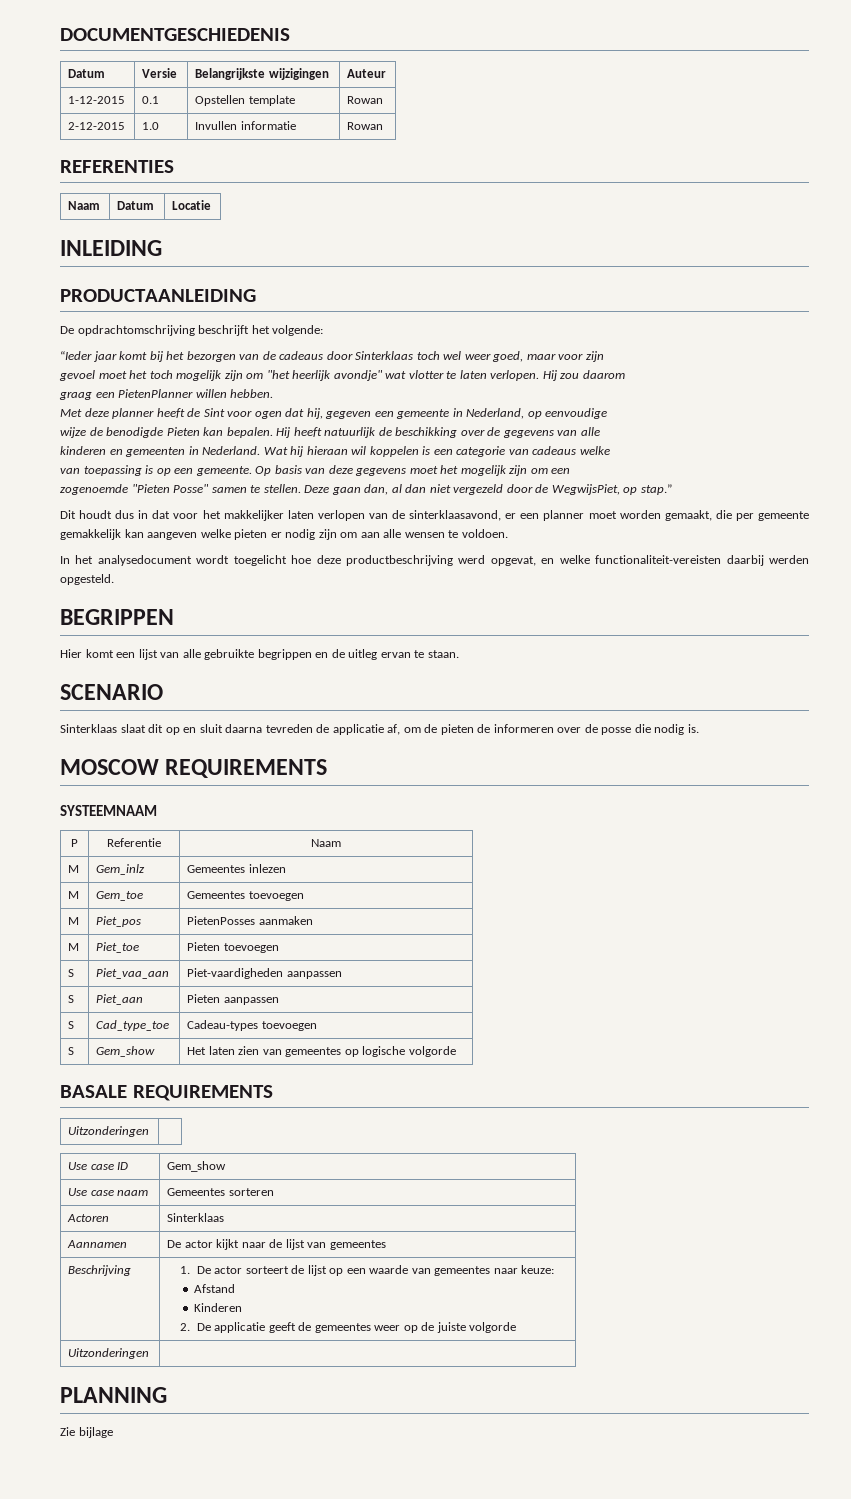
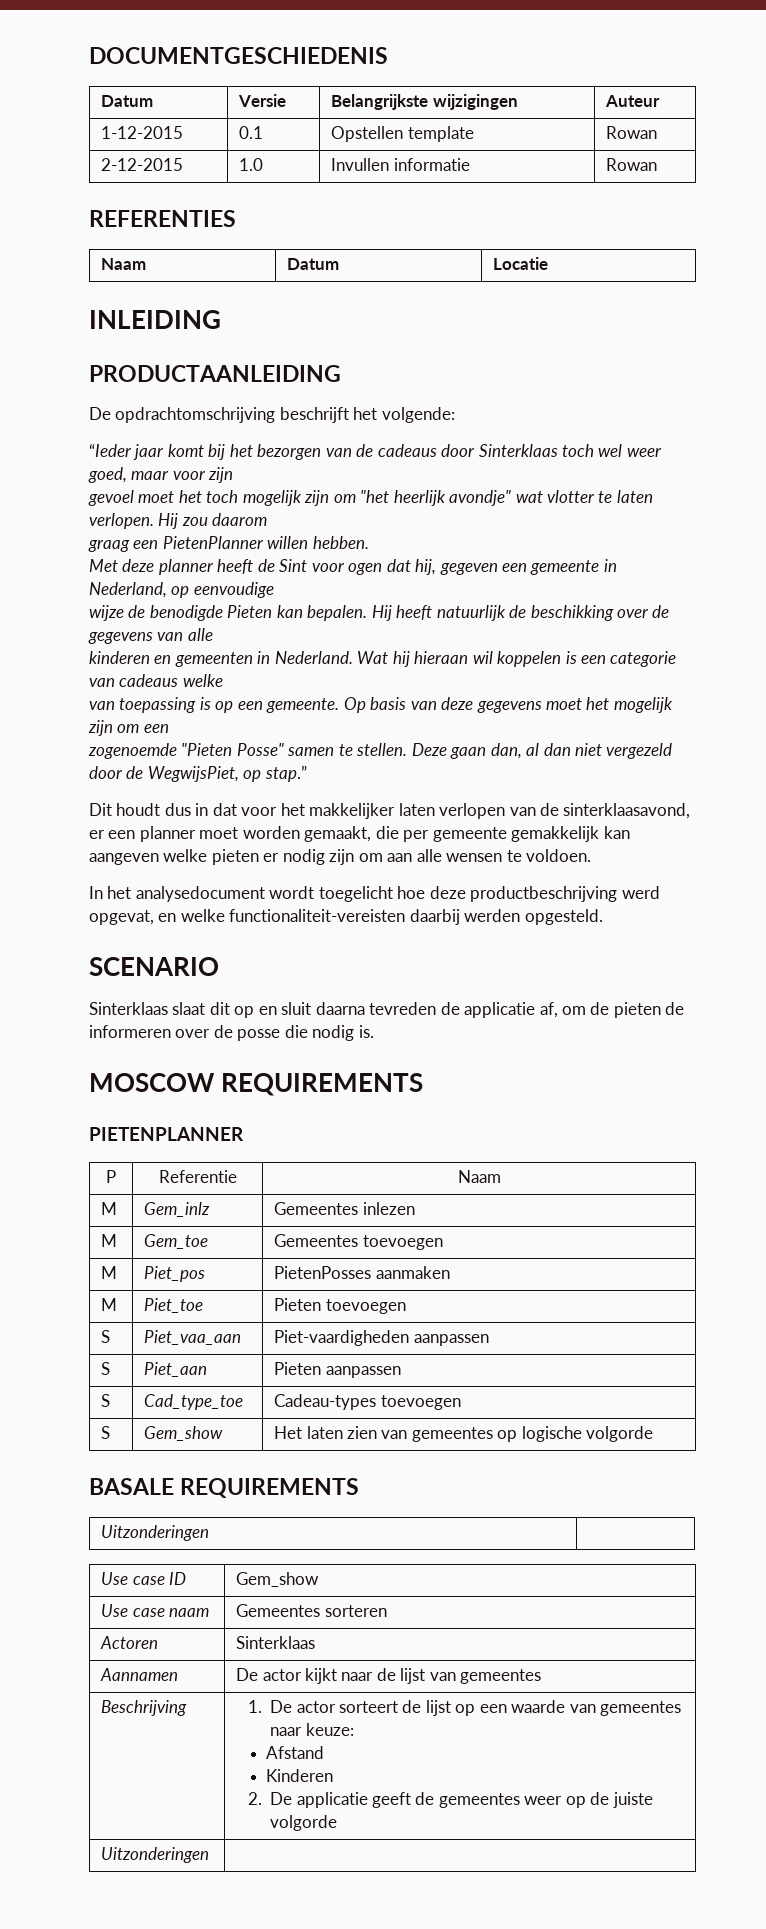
[60,609,174,625] [60,649,459,660] // BEGRIPPEN // Hier komt een lijst van alle gebruikte begrippen en de uitleg ervan te staan. -> (603, 917) none
[60,805,157,816] SYSTEEMNAAM -> [89,1127,244,1141] PIETENPLANNER
[60,1387,167,1403] [60,1427,113,1438] // PLANNING // Zie bijlage -> (210, 1855) none

